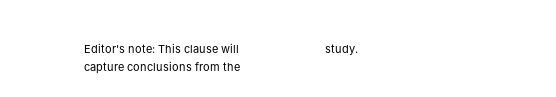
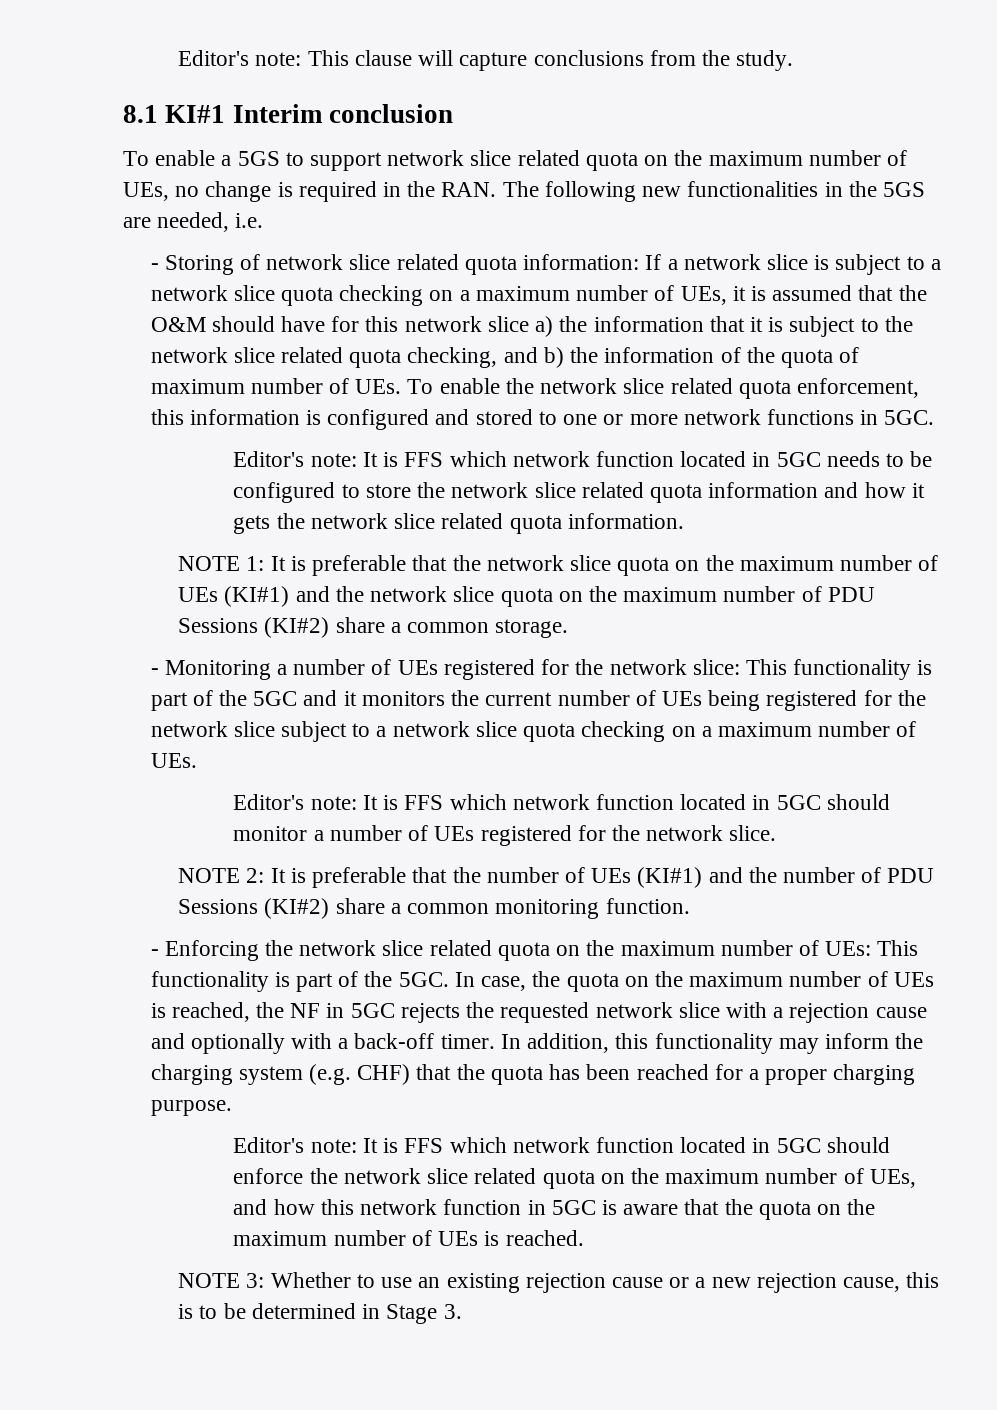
(358, 49) none -> [123,104,453,123] [123,150,907,171] [123,181,925,202] [123,212,264,232] [150,254,941,275] [150,285,927,306] [150,316,913,337] [150,347,860,368] [150,378,919,399] [150,409,935,430] [233,451,933,467] [233,482,925,503] [233,513,684,534] [178,555,939,576] [178,586,875,607] [178,617,569,638] [150,659,933,680] [150,690,926,711] [150,721,917,742] [150,753,197,768] [233,794,890,810] [233,825,777,846] [178,867,935,888] [178,898,690,919] [150,940,919,961] [150,971,934,992] [150,1002,927,1023] [150,1033,924,1054] [150,1064,916,1085] [150,1100,232,1116] [233,1137,890,1153] [233,1168,916,1189] [233,1199,876,1220] [233,1230,584,1246] [178,1272,940,1293] [178,1303,462,1324] // 8.1 KI#1 Interim conclusion // To enable a 5GS to support network slice related quota on the maximum number of UEs, no change is required in the RAN. The following new functionalities in the 5GS are needed, i.e. // - Storing of network slice related quota information: If a network slice is subject to a network slice quota checking on a maximum number of UEs, it is assumed that the O&M should have for this network slice a) the information that it is subject to the network slice related quota checking, and b) the information of the quota of maximum number of UEs. To enable the network slice related quota enforcement, this information is configured and stored to one or more network functions in 5GC. // Editor's note: It is FFS which network function located in 5GC needs to be configured to store the network slice related quota information and how it gets the network slice related quota information. // NOTE 1: It is preferable that the network slice quota on the maximum number of UEs (KI#1) and the network slice quota on the maximum number of PDU Sessions (KI#2) share a common storage. // - Monitoring a number of UEs registered for the network slice: This functionality is part of the 5GC and it monitors the current number of UEs being registered for the network slice subject to a network slice quota checking on a maximum number of UEs. // Editor's note: It is FFS which network function located in 5GC should monitor a number of UEs registered for the network slice. // NOTE 2: It is preferable that the number of UEs (KI#1) and the number of PDU Sessions (KI#2) share a common monitoring function. // - Enforcing the network slice related quota on the maximum number of UEs: This functionality is part of the 5GC. In case, the quota on the maximum number of UEs is reached, the NF in 5GC rejects the requested network slice with a rejection cause and optionally with a back-off timer. In addition, this functionality may inform the charging system (e.g. CHF) that the quota has been reached for a proper charging purpose. // Editor's note: It is FFS which network function located in 5GC should enforce the network slice related quota on the maximum number of UEs, and how this network function in 5GC is aware that the quota on the maximum number of UEs is reached. // NOTE 3: Whether to use an existing rejection cause or a new rejection cause, this is to be determined in Stage 3.

